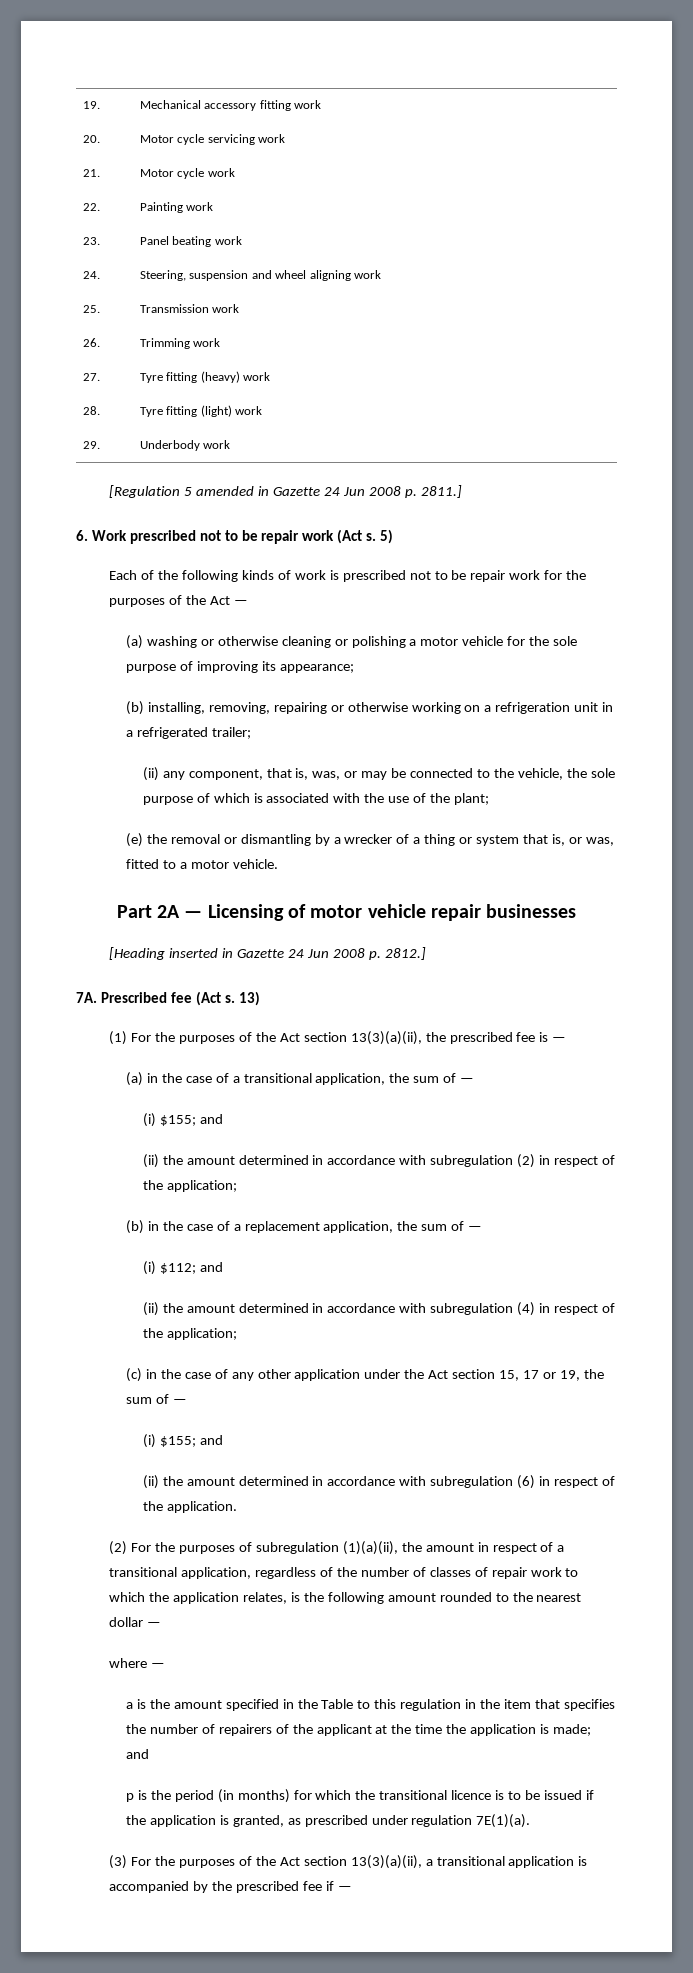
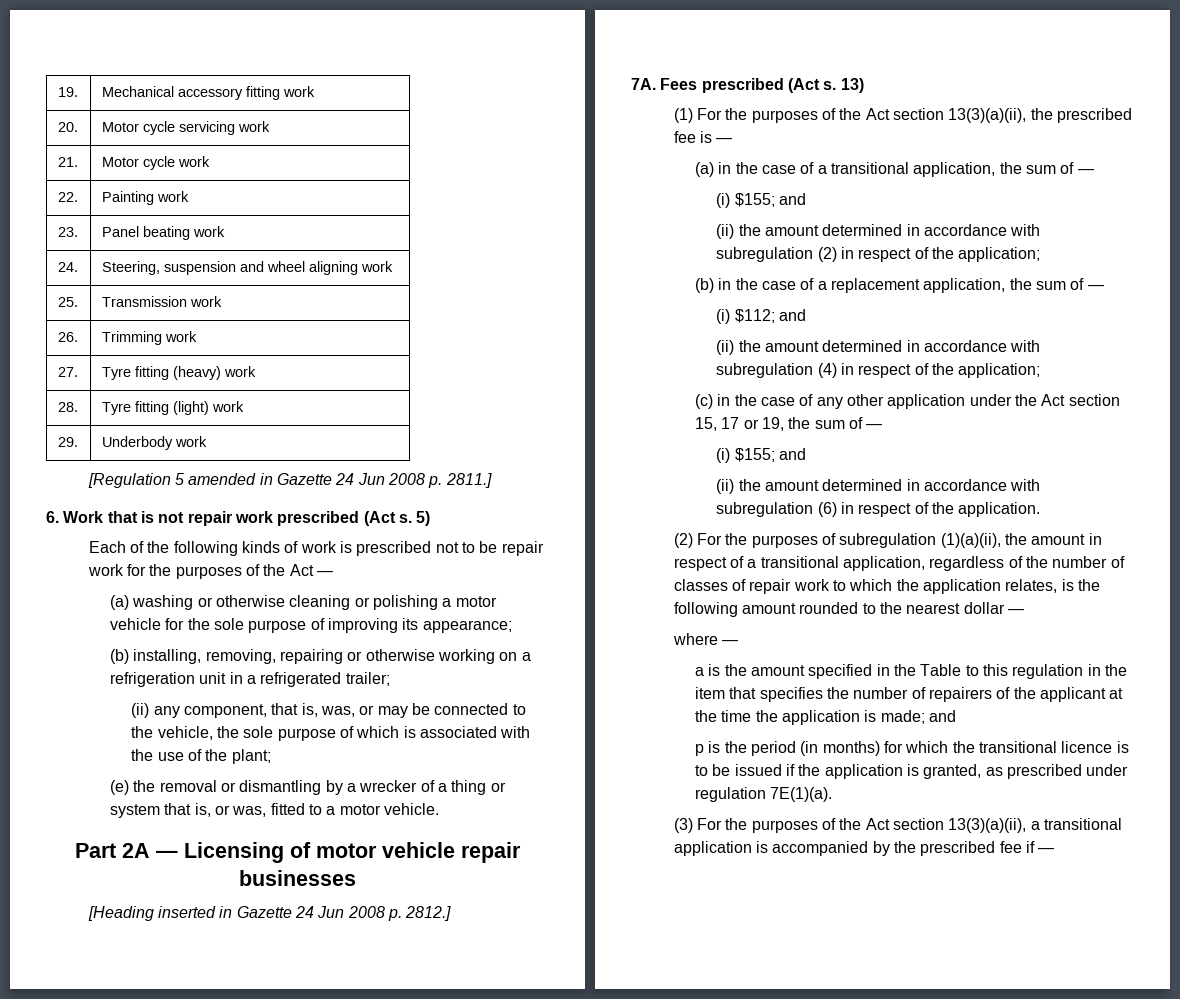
[129,530,335,544] prescribed not to be repair work -> [107,511,360,526] that is not repair work prescribed
[100,992,192,1003] Prescribed fee -> [660,78,784,93] Fees prescribed

